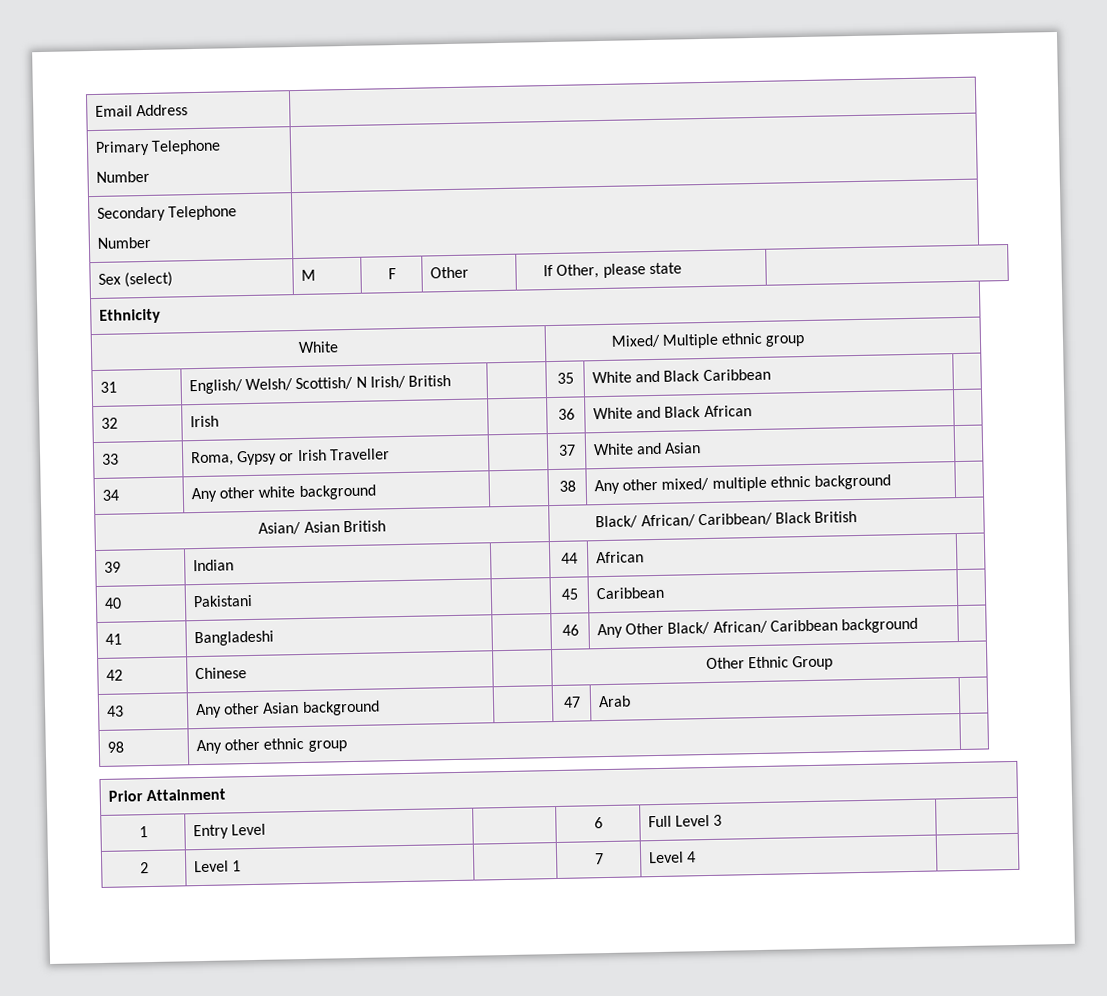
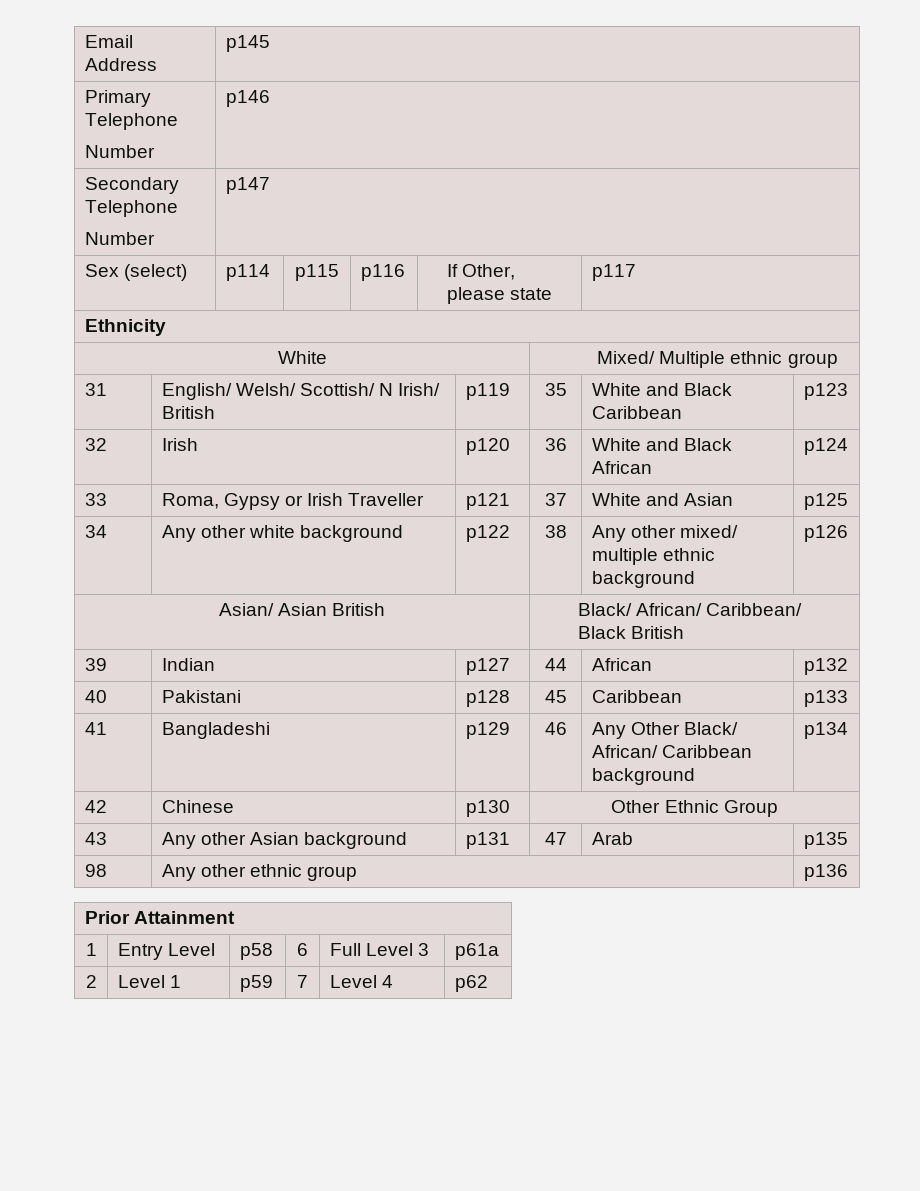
(189, 110) none -> [225,35,270,52] p145
(151, 176) none -> [225,90,270,107] p146
(152, 242) none -> [225,177,270,194] p147
[301,269,317,281] [387,268,396,280] [430,266,470,279] M | F | Other -> [225,264,270,281] [295,264,339,281] [360,264,405,281] p114 | p115 | p116
(682, 268) none -> [591,264,636,281] p117
(451, 381) none -> [465,383,510,400] p119
(771, 375) none -> [803,383,848,400] p123
(220, 421) none -> [465,438,510,455] p120
(752, 411) none -> [803,438,848,455] p124
(390, 454) none -> [465,493,510,510] p121
(702, 448) none -> [803,493,848,510] p125
(376, 492) none -> [465,525,510,542] p122
(891, 482) none -> [803,525,848,542] p126
(235, 565) none -> [465,658,510,675] p127
(645, 557) none -> [803,658,848,675] p132
(254, 601) none -> [465,690,510,707] p128
(665, 593) none -> [803,690,848,707] p133
(275, 638) none -> [465,722,510,739] p129
(918, 625) none -> [803,722,848,739] p134
(248, 673) none -> [465,800,510,817] p130
(380, 708) none -> [465,832,510,849] p131
(632, 701) none -> [803,832,848,849] p135
(347, 746) none -> [803,864,848,881] p136
(267, 829) none -> [239,943,273,960] p58
(723, 820) none -> [454,943,499,960] p61a
(242, 866) none -> [239,975,273,992] p59
(697, 857) none -> [454,975,488,992] p62

